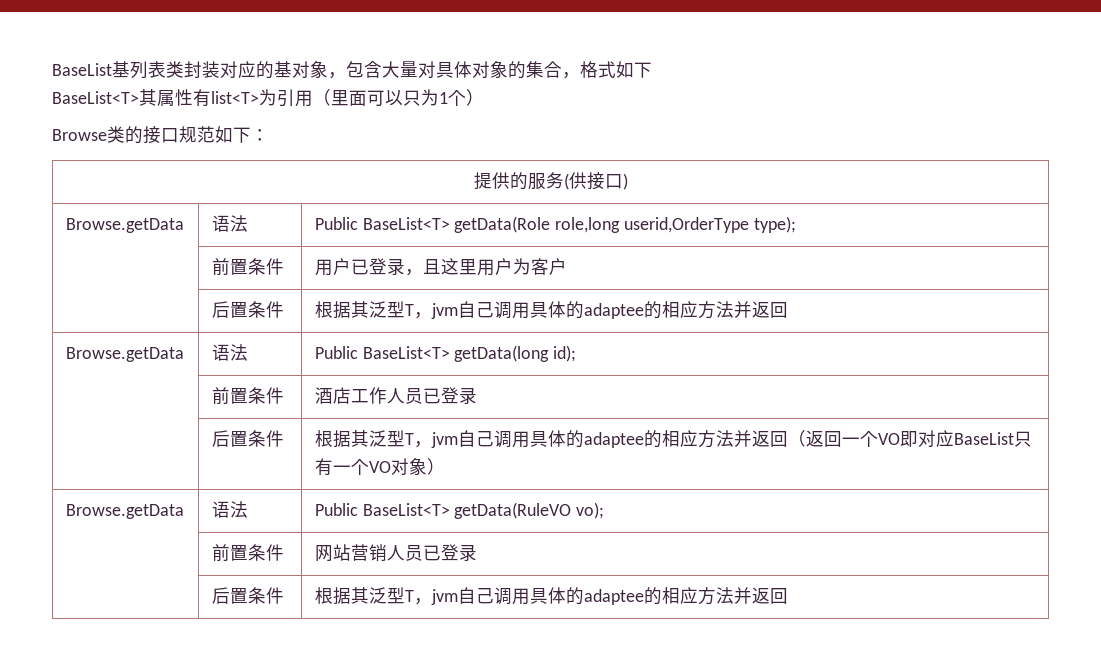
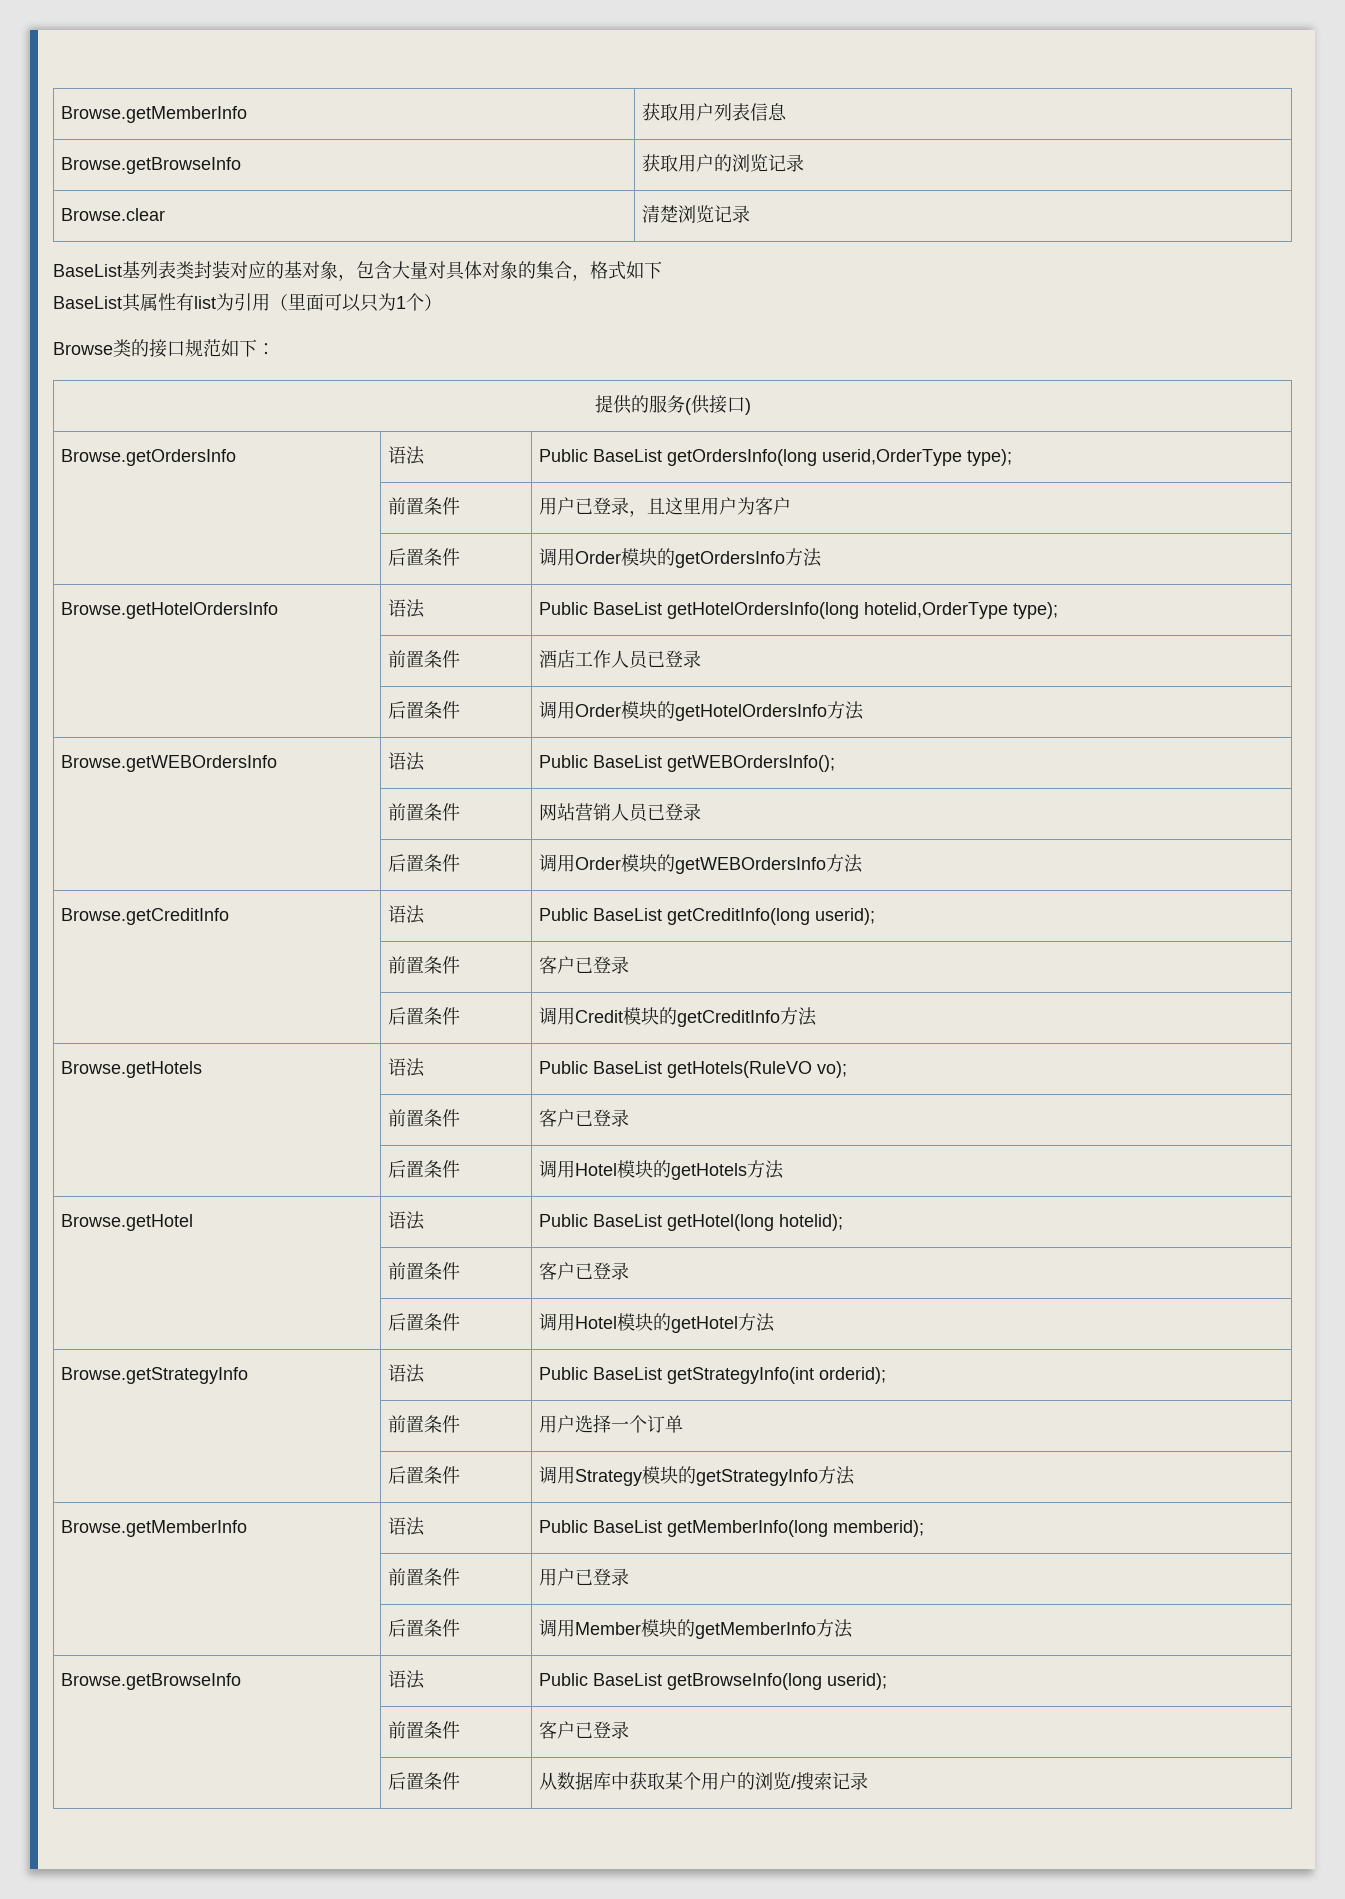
(52, 69) none -> [60,106,247,123] [641,103,787,121] [60,157,241,174] [641,154,804,172] [60,208,165,221] [641,205,750,223] Browse.getMemberInfo | 获取用户列表信息 // Browse.getBrowseInfo | 获取用户的浏览记录 // Browse.clear | 清楚浏览记录 //
[52,91,139,104] BaseList<T> -> [53,296,122,309] BaseList
[211,91,259,104] list<T> -> [194,296,216,309] list
[65,218,184,233] [211,215,248,232] [314,216,621,233] Browse.getData | 语法 | Public BaseList<T> getData(Role role,long -> [60,449,236,466] [387,446,425,465] [538,449,817,466] Browse.getOrdersInfo | 语法 | Public BaseList getOrdersInfo(long
[314,301,788,319] [65,347,184,362] [211,344,248,361] [314,345,577,362] 根据其泛型T，jvm自己调用具体的adaptee的相应方法并返回 // Browse.getData | 语法 | Public BaseList<T> getData(long id); -> [538,548,822,568] [60,602,278,619] [387,599,425,618] [538,602,1058,619] 调用Order模块的getOrdersInfo方法 // Browse.getHotelOrdersInfo | 语法 | Public BaseList getHotelOrdersInfo(long hotelid,OrderType type);
[314,430,1032,448] [314,458,445,476] [65,504,184,519] [211,501,248,518] [314,502,605,519] 根据其泛型T，jvm自己调用具体的adaptee的相应方法并返回（返回一个VO即对应BaseList只有一个VO对象） // Browse.getData | 语法 | Public BaseList<T> getData(RuleVO vo); -> [538,701,864,721] [60,755,277,772] [387,752,425,771] [538,755,835,772] 调用Order模块的getHotelOrdersInfo方法 // Browse.getWEBOrdersInfo | 语法 | Public BaseList getWEBOrdersInfo();
[314,587,788,605] 根据其泛型T，jvm自己调用具体的adaptee的相应方法并返回 -> [538,854,863,874] [60,908,229,925] [387,905,425,924] [538,908,875,925] [387,956,460,974] [538,956,629,974] [387,1007,460,1025] [538,1007,817,1027] [60,1061,202,1078] [387,1058,425,1077] [538,1061,847,1078] [387,1109,460,1127] [538,1109,629,1127] [387,1160,460,1178] [538,1160,784,1180] [60,1214,193,1231] [387,1211,425,1230] [538,1214,843,1231] [387,1262,460,1280] [538,1262,629,1280] [387,1313,460,1331] [538,1313,775,1333] [60,1367,248,1384] [387,1364,425,1383] [538,1367,886,1384] [387,1415,460,1433] [538,1414,683,1433] [387,1466,460,1484] [538,1466,855,1486] [60,1520,247,1537] [387,1517,425,1536] [538,1520,924,1537] [387,1568,460,1586] [538,1568,629,1586] [387,1619,460,1637] [538,1619,853,1639] [60,1673,241,1690] [387,1670,425,1689] [538,1673,887,1690] [387,1721,460,1739] [538,1721,629,1739] [387,1772,460,1790] [538,1772,868,1790] 调用Order模块的getWEBOrdersInfo方法 // Browse.getCreditInfo | 语法 | Public BaseList getCreditInfo(long userid); // | 前置条件 | 客户已登录 // | 后置条件 | 调用Credit模块的getCreditInfo方法 // Browse.getHotels | 语法 | Public BaseList getHotels(RuleVO vo); // | 前置条件 | 客户已登录 // | 后置条件 | 调用Hotel模块的getHotels方法 // Browse.getHotel | 语法 | Public BaseList getHotel(long hotelid); // | 前置条件 | 客户已登录 // | 后置条件 | 调用Hotel模块的getHotel方法 // Browse.getStrategyInfo | 语法 | Public BaseList getStrategyInfo(int orderid); // | 前置条件 | 用户选择一个订单 // | 后置条件 | 调用Strategy模块的getStrategyInfo方法 // Browse.getMemberInfo | 语法 | Public BaseList getMemberInfo(long memberid); // | 前置条件 | 用户已登录 // | 后置条件 | 调用Member模块的getMemberInfo方法 // Browse.getBrowseInfo | 语法 | Public BaseList getBrowseInfo(long userid); // | 前置条件 | 客户已登录 // | 后置条件 | 从数据库中获取某个用户的浏览/搜索记录

